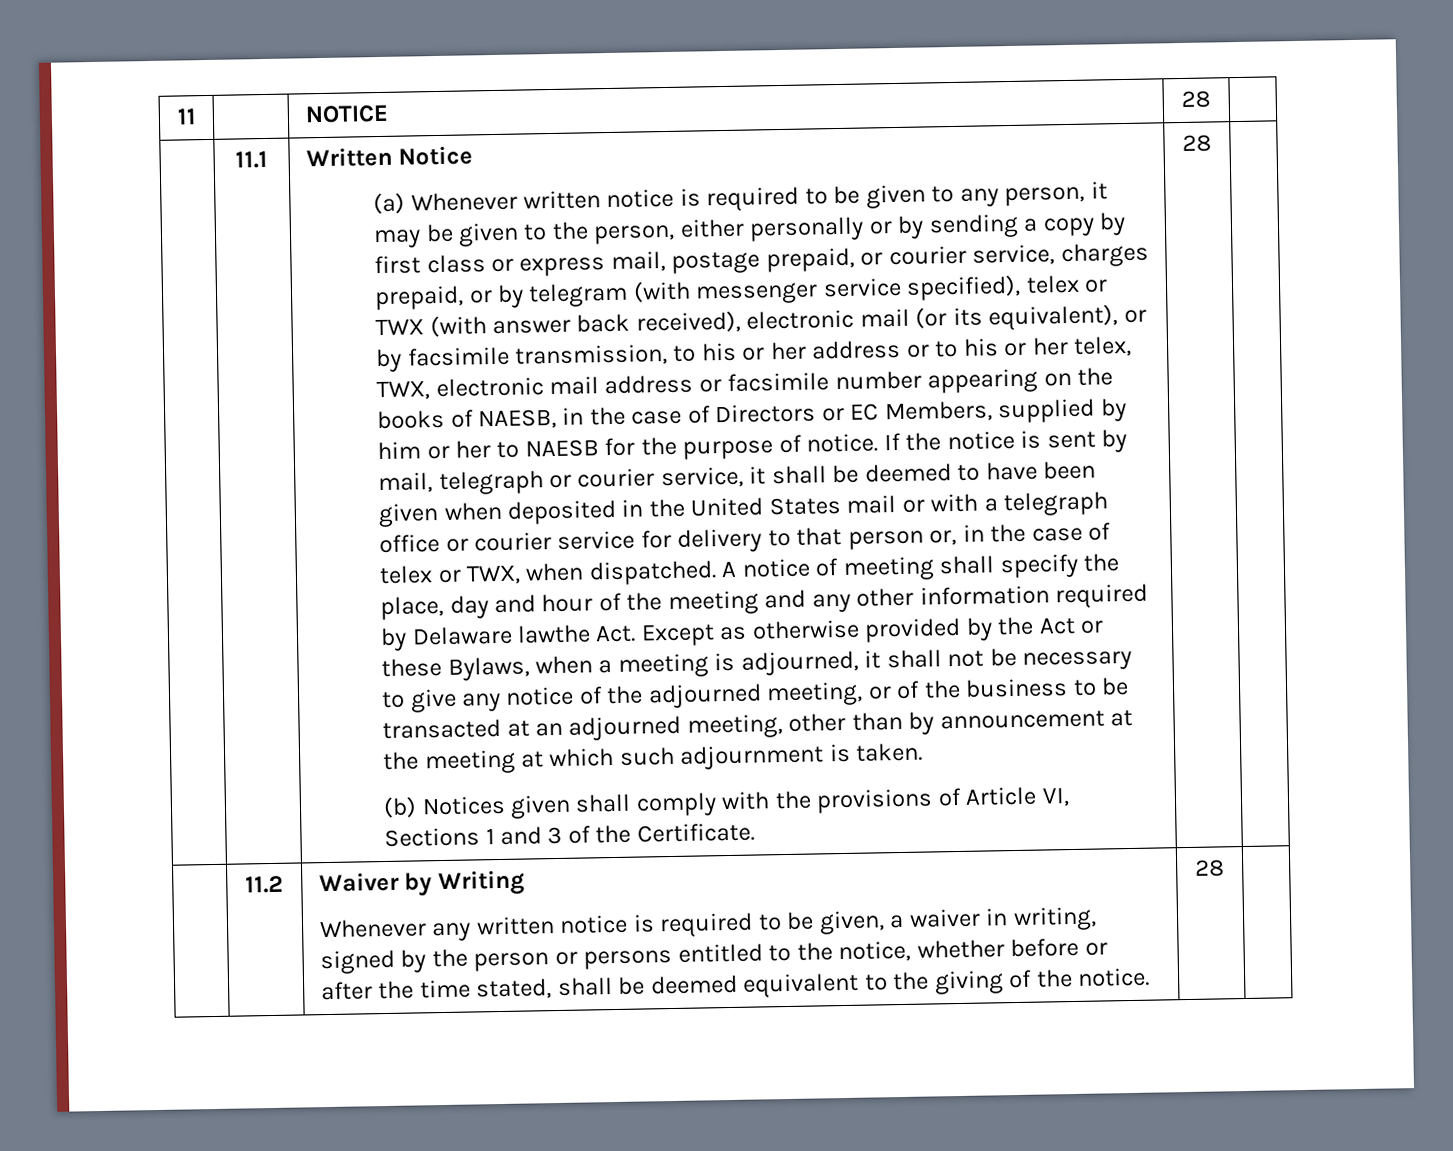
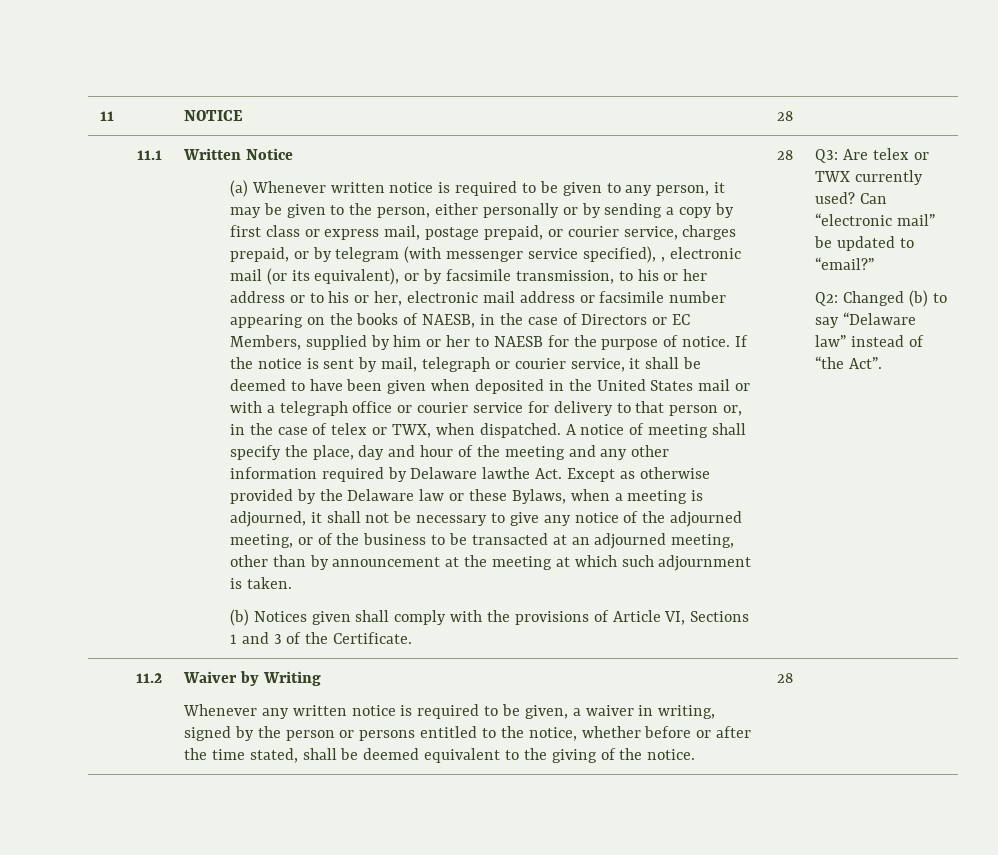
[1025,274,1109,294] [375,310,741,338] telex or TWX (with answer back received), -> [660,257,665,262] ,
[1031,335,1133,357] [376,380,431,401] her telex, TWX, -> [374,291,403,306] her,
[1038,616,1076,635] Act -> [347,489,445,501] Delaware law
(1212, 143) none -> [814,148,929,163] [814,170,923,185] [814,192,887,204] [814,213,935,226] [813,236,914,251] [814,257,874,270] [814,290,947,307] [814,312,916,328] [814,335,924,347] [814,356,882,369] Q3: Are telex or TWX currently used? Can “electronic mail” be updated to “email?” // Q2: Changed (b) to say “Delaware law” instead of “the Act”.

